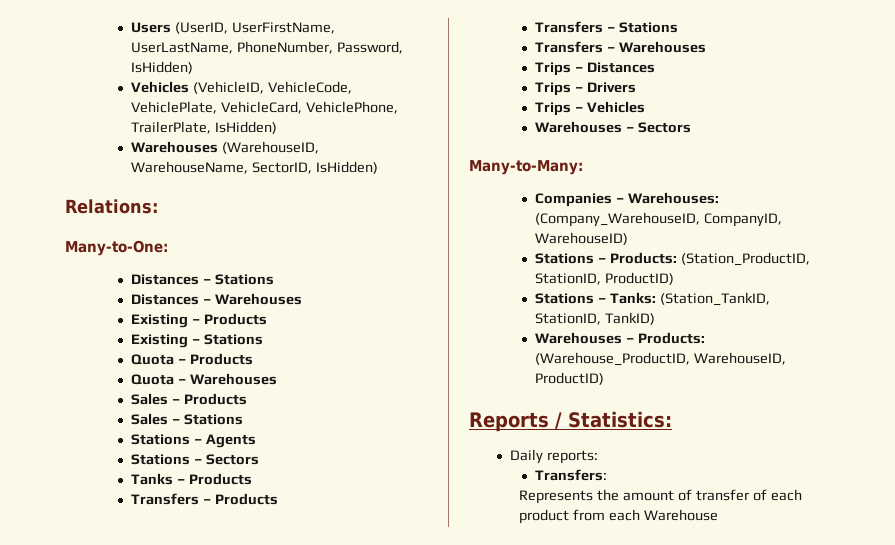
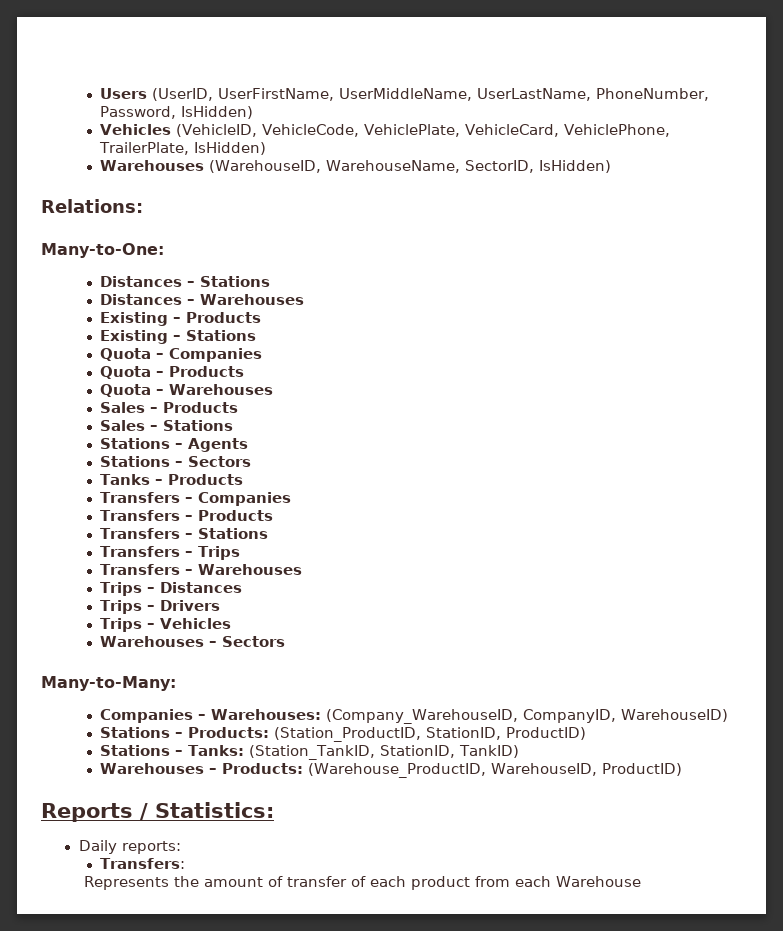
(335, 28) none -> [339,88,473,101] UserMiddleName,
(263, 339) none -> [100,348,263,362] // Quota – Companies
(252, 479) none -> [100,492,292,506] // Transfers – Companies
(678, 27) none -> [100,546,241,560] // Transfers – Trips

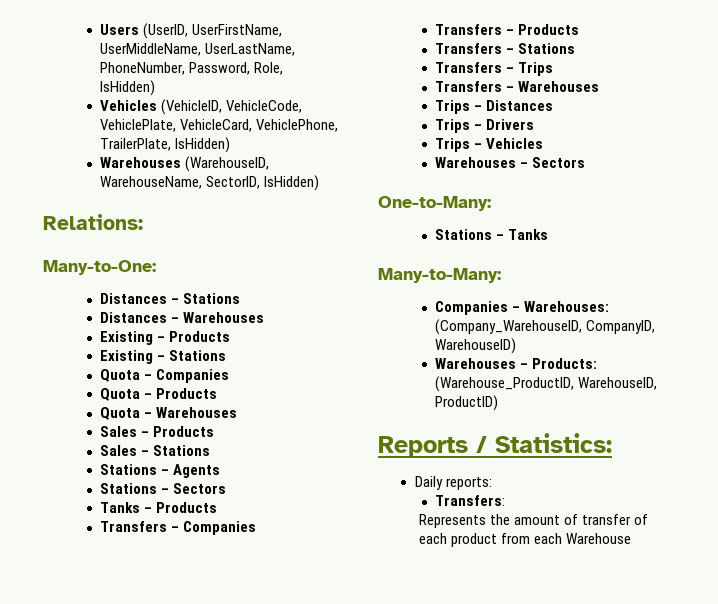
(177, 112) none -> [254,62,284,75] Role,
(286, 641) none -> [378,196,491,211] [435,229,549,240] // One-to-Many: // Stations – Tanks
[100,727,587,742] [100,745,520,760] // Stations – Products: (Station_ProductID, StationID, ProductID) // Stations – Tanks: (Station_TankID, StationID, TankID) -> (517, 346) none

